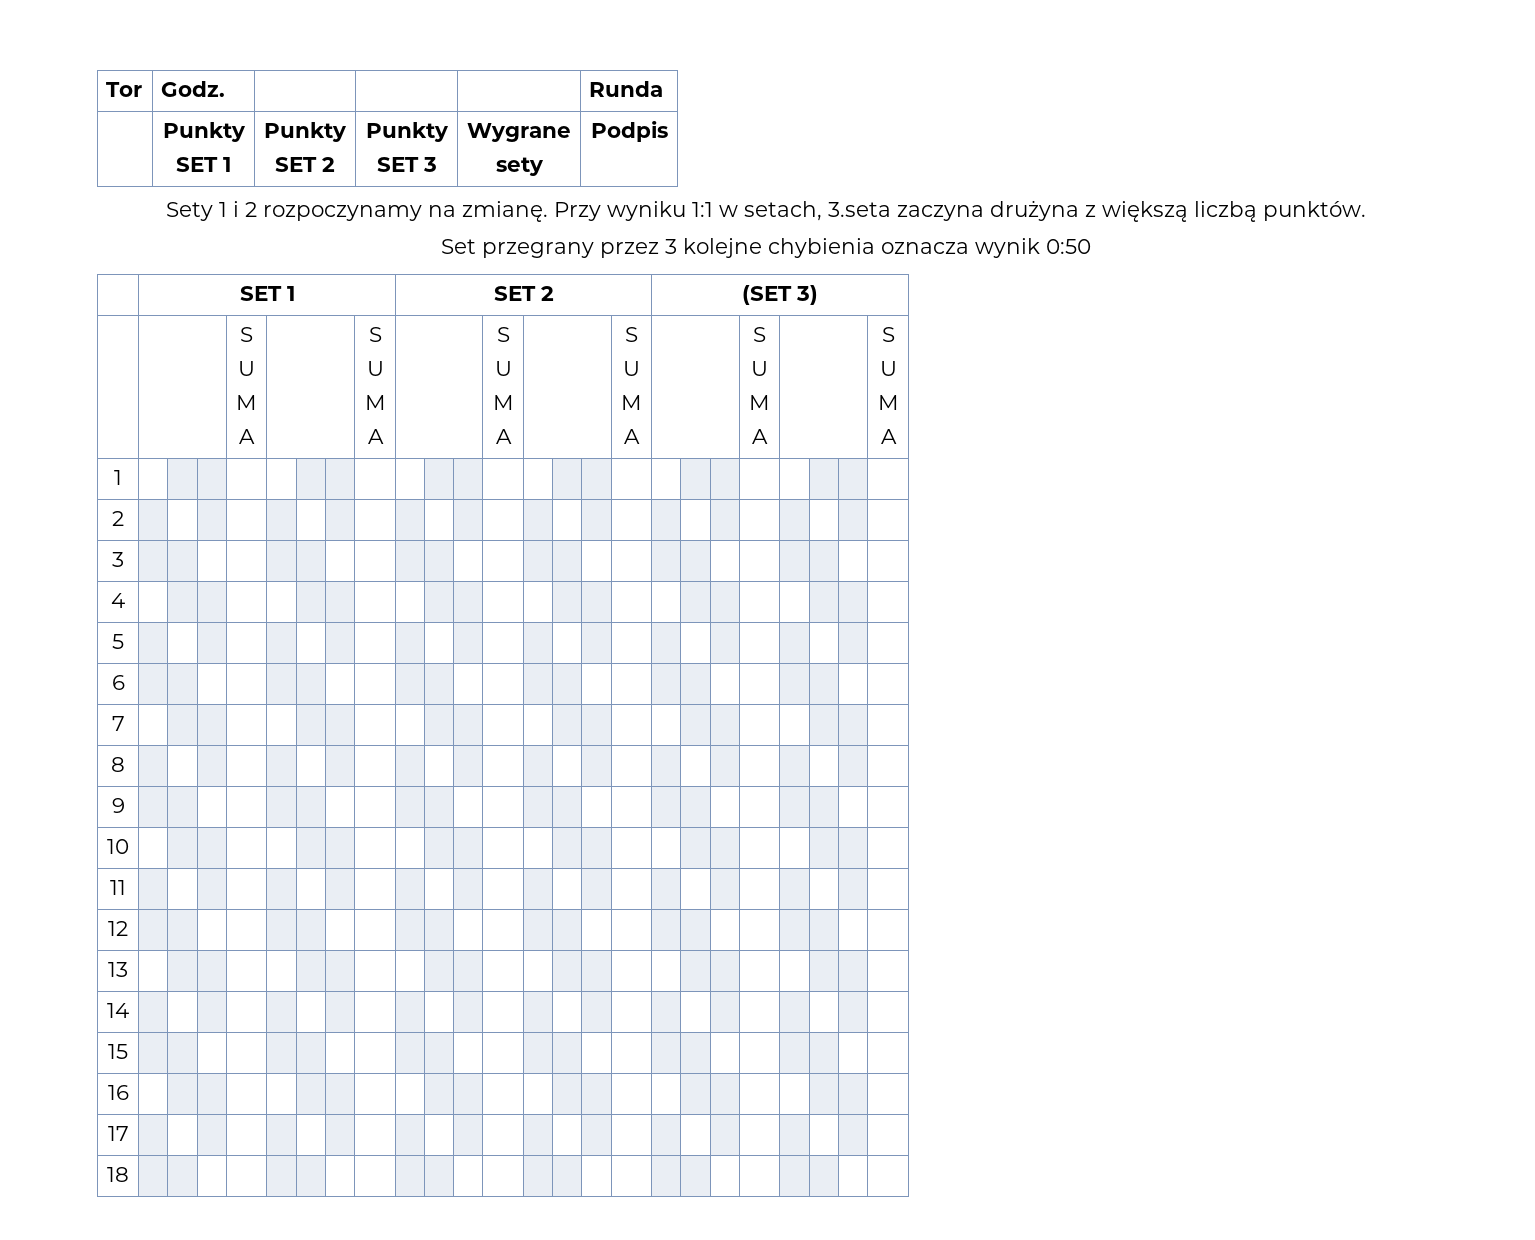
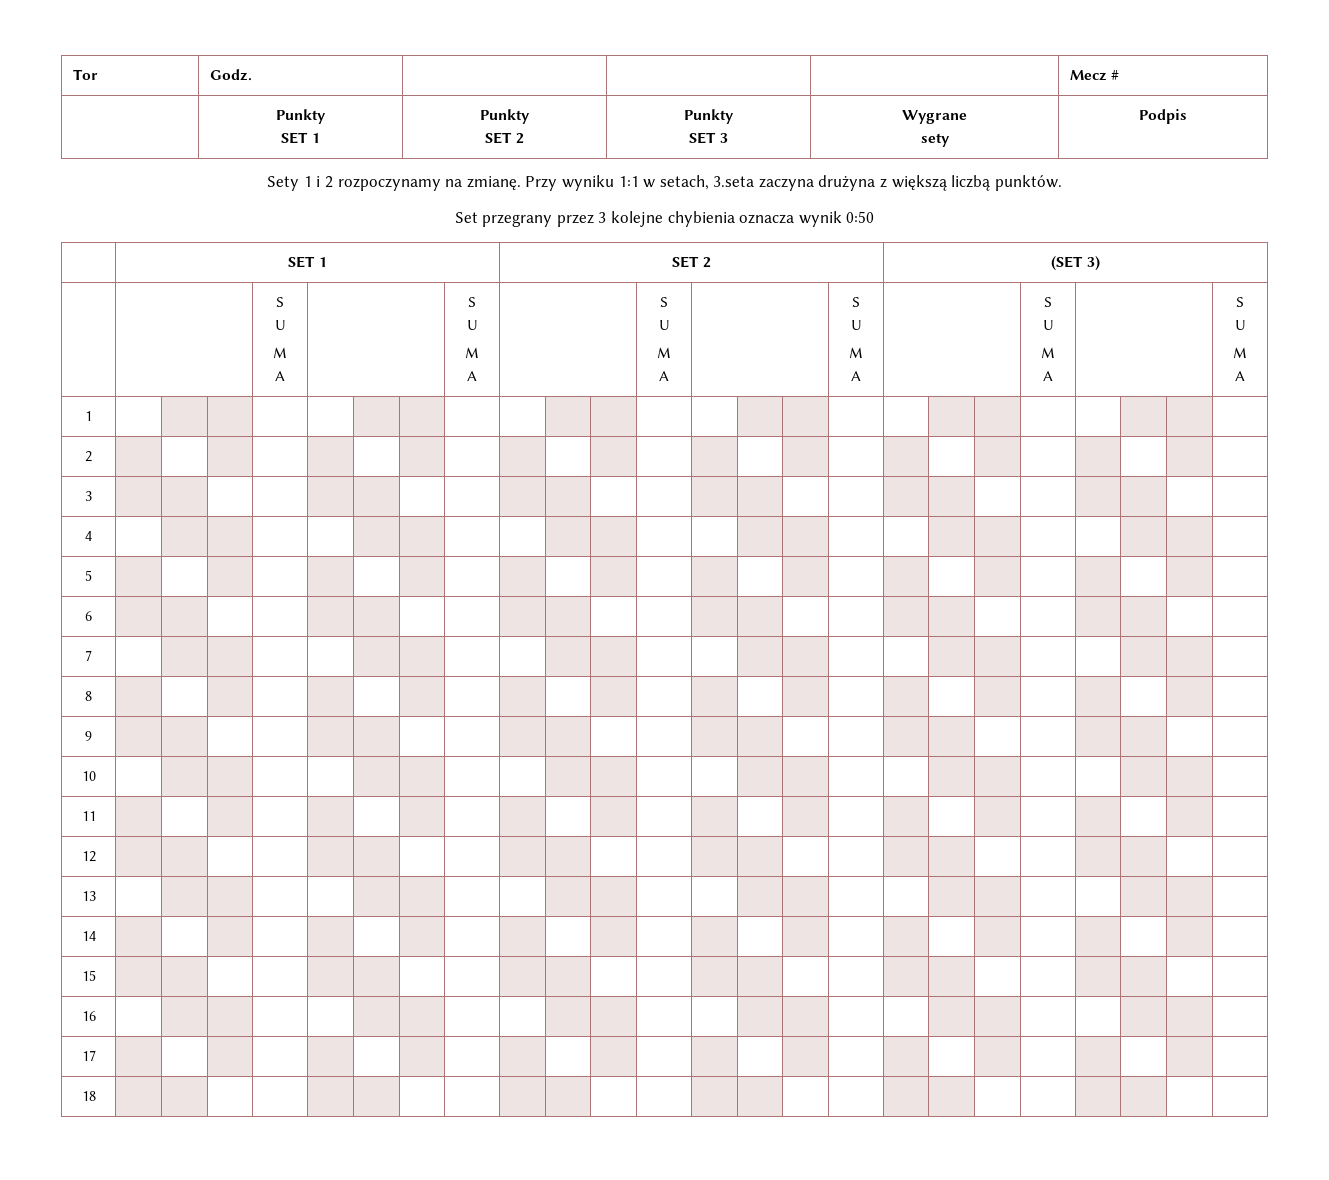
[589,81,664,97] Runda -> [1069,70,1119,81] Mecz #

